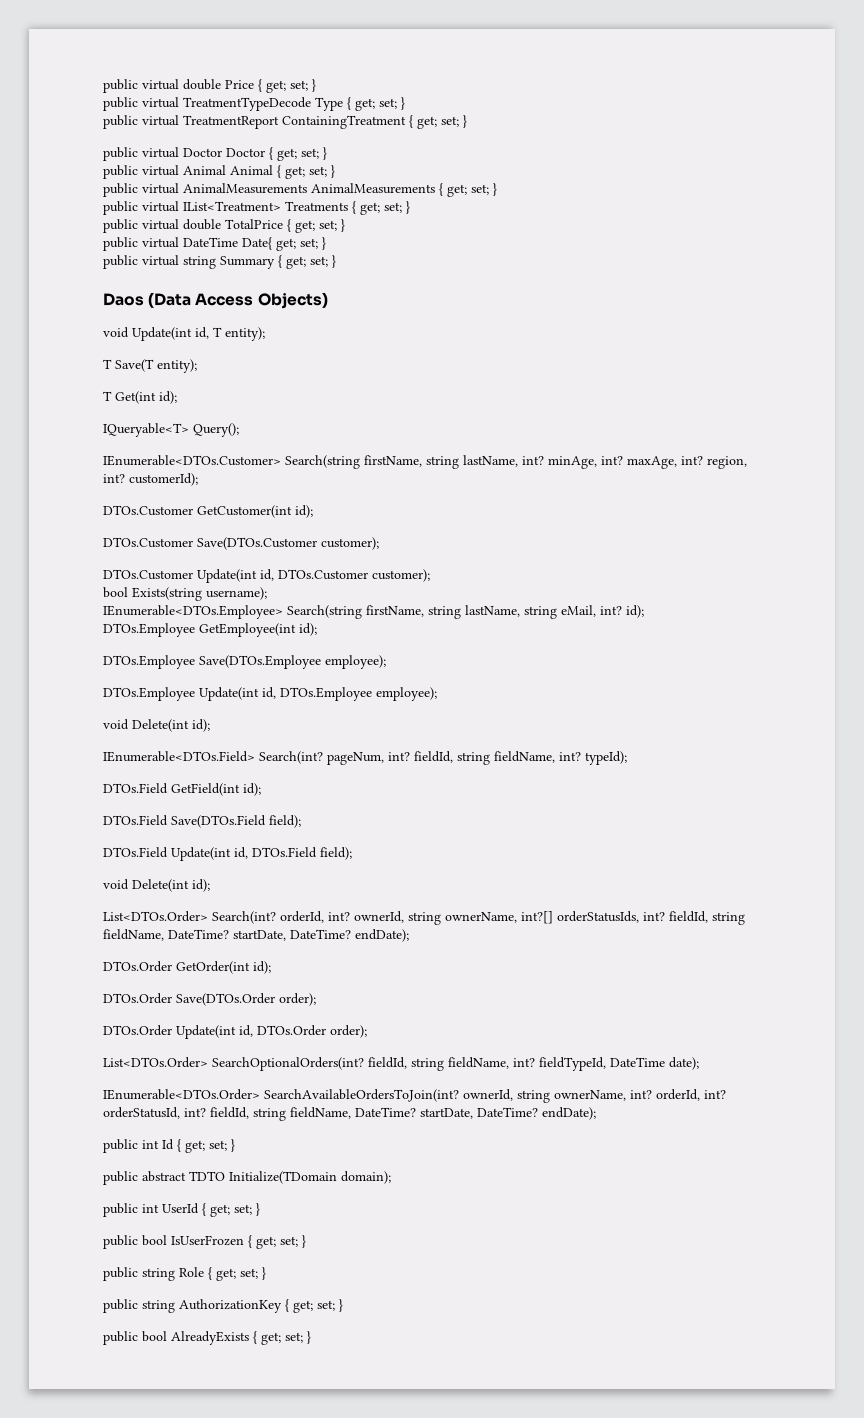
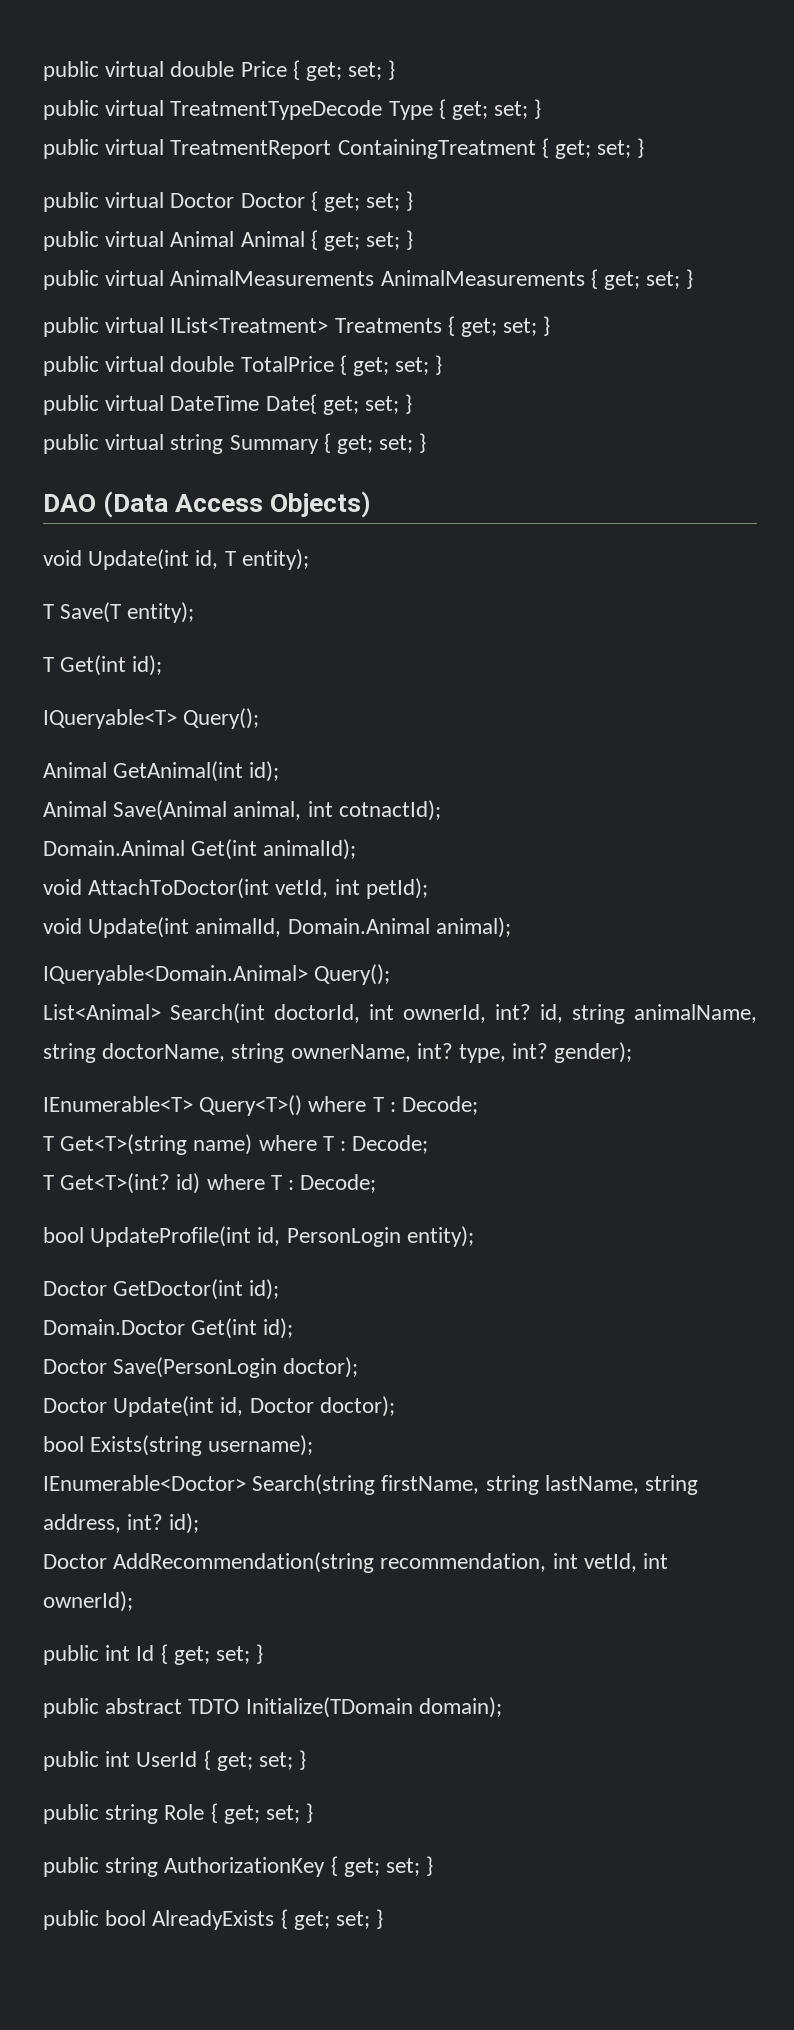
[103,293,144,306] Daos -> [43,494,96,512] DAO
[103,455,747,469] [103,473,198,486] [103,505,313,518] [103,537,379,550] [103,569,430,583] IEnumerable<DTOs.Customer> Search(string firstName, string lastName, int? minAge, int? maxAge, int? region, int? customerId); // DTOs.Customer GetCustomer(int id); // DTOs.Customer Save(DTOs.Customer customer); // DTOs.Customer Update(int id, DTOs.Customer customer); -> [43,761,280,782] [43,800,441,821] [43,839,357,860] [43,878,428,899] [43,917,511,938] [43,964,391,985] [43,1003,757,1024] [43,1042,633,1063] [43,1095,479,1116] [43,1134,429,1155] [43,1173,377,1194] [43,1226,474,1247] [43,1279,280,1300] [43,1318,294,1339] [43,1357,359,1378] [43,1396,395,1417] Animal GetAnimal(int id); // Animal Save(Animal animal, int cotnactId); // Domain.Animal Get(int animalId); // void AttachToDoctor(int vetId, int petId); // void Update(int animalId, Domain.Animal animal); // IQueryable<Domain.Animal> Query(); // List<Animal> Search(int doctorId, int ownerId, int? id, string animalName, string doctorName, string ownerName, int? type, int? gender); // IEnumerable<T> Query<T>() where T : Decode; // T Get<T>(string name) where T : Decode; // T Get<T>(int? id) where T : Decode; // bool UpdateProfile(int id, PersonLogin entity); // Doctor GetDoctor(int id); // Domain.Doctor Get(int id); // Doctor Save(PersonLogin doctor); // Doctor Update(int id, Doctor doctor);
[103,605,283,619] IEnumerable<DTOs.Employee> -> [43,1475,246,1491] IEnumerable<Doctor>
[561,605,596,617] eMail, -> [43,1514,121,1533] address,
[103,623,317,637] [103,655,386,669] [103,687,437,701] [103,719,210,732] [103,751,627,765] [103,783,261,796] [103,815,301,828] [103,847,352,861] [103,879,210,892] [103,911,745,925] [103,929,409,942] [103,961,271,974] [103,993,316,1006] [103,1025,367,1039] [103,1057,699,1071] [103,1089,726,1103] [103,1107,596,1121] DTOs.Employee GetEmployee(int id); // DTOs.Employee Save(DTOs.Employee employee); // DTOs.Employee Update(int id, DTOs.Employee employee); // void Delete(int id); // IEnumerable<DTOs.Field> Search(int? pageNum, int? fieldId, string fieldName, int? typeId); // DTOs.Field GetField(int id); // DTOs.Field Save(DTOs.Field field); // DTOs.Field Update(int id, DTOs.Field field); // void Delete(int id); // List<DTOs.Order> Search(int? orderId, int? ownerId, string ownerName, int?[] orderStatusIds, int? fieldId, string fieldName, DateTime? startDate, DateTime? endDate); // DTOs.Order GetOrder(int id); // DTOs.Order Save(DTOs.Order order); // DTOs.Order Update(int id, DTOs.Order order); // List<DTOs.Order> SearchOptionalOrders(int? fieldId, string fieldName, int? fieldTypeId, DateTime date); // IEnumerable<DTOs.Order> SearchAvailableOrdersToJoin(int? ownerId, string ownerName, int? orderId, int? orderStatusId, int? fieldId, string fieldName, DateTime? startDate, DateTime? endDate); -> [43,1552,669,1573] [43,1591,133,1612] Doctor AddRecommendation(string recommendation, int vetId, int ownerId);
[103,1235,306,1249] // public bool IsUserFrozen { get; set; } -> (307, 1760) none

